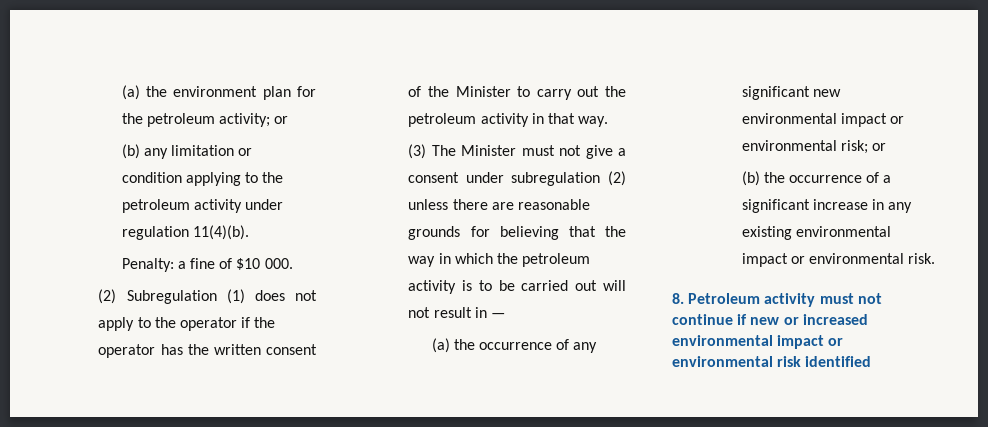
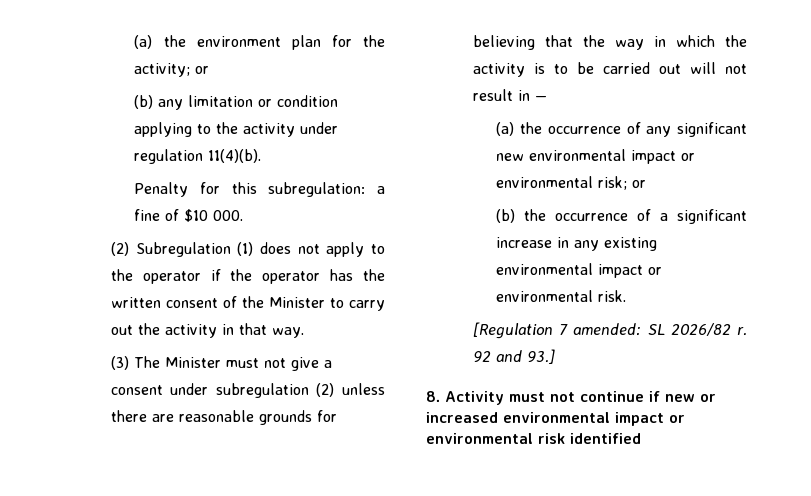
[146,113,215,127] petroleum -> (385, 41) none
[121,199,190,213] petroleum -> (239, 128) none
[121,258,174,272] Penalty: -> [134,182,366,197] Penalty for this subregulation:
[408,113,477,127] petroleum -> (160, 329) none
[522,253,591,267] petroleum -> (747, 41) none
(936, 258) none -> [472,322,747,339] [472,349,555,364] // [Regulation 7 amended: SL 2026/82 r. 92 and 93.]
[688,293,816,307] Petroleum activity -> [445,391,504,405] Activity

